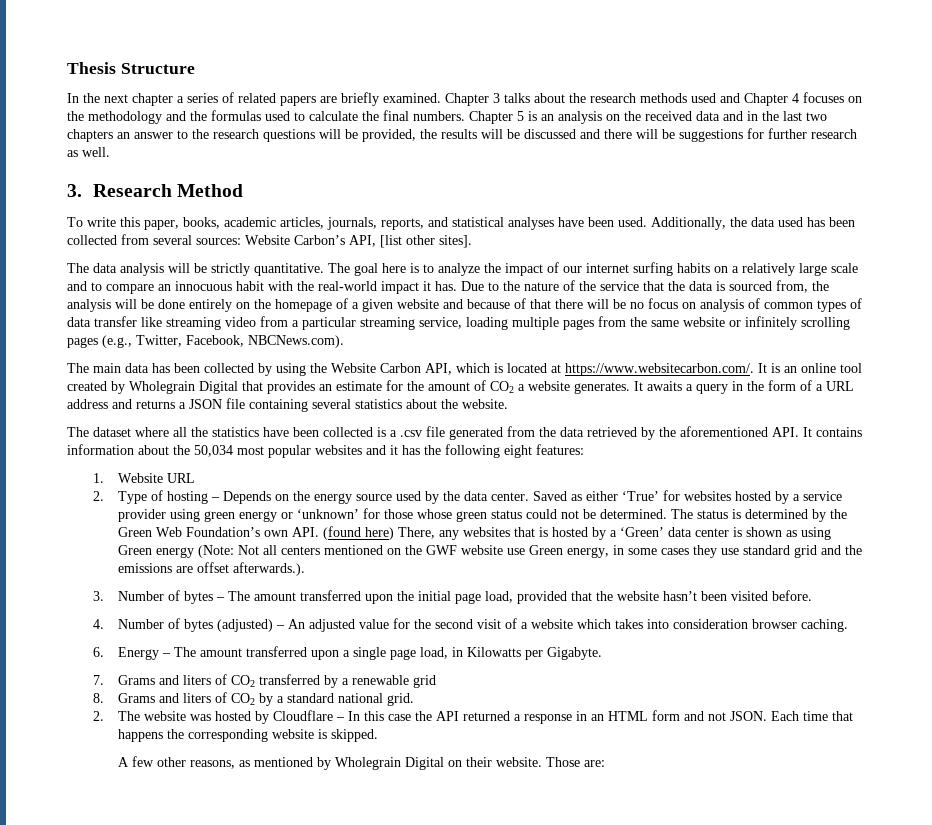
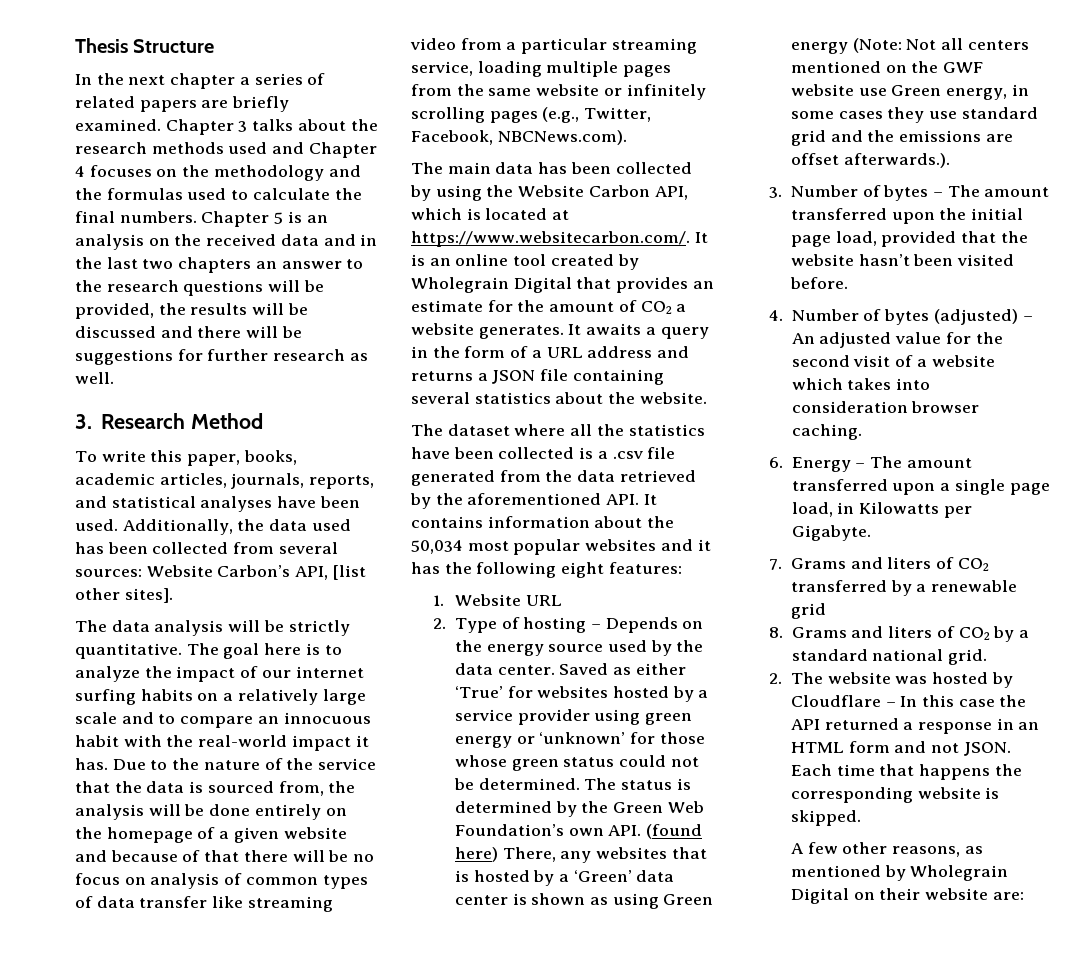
[496,757,581,767] website. Those -> [925,888,989,900] website

